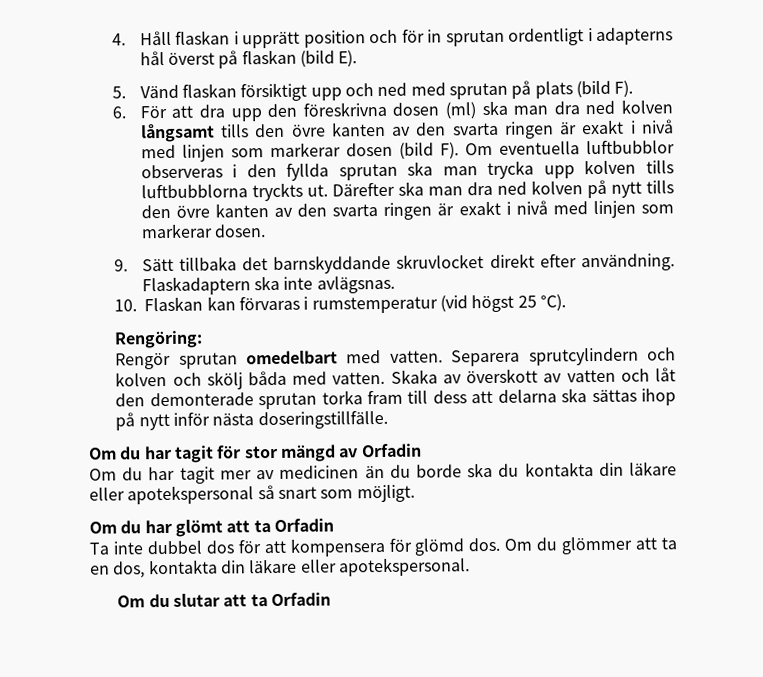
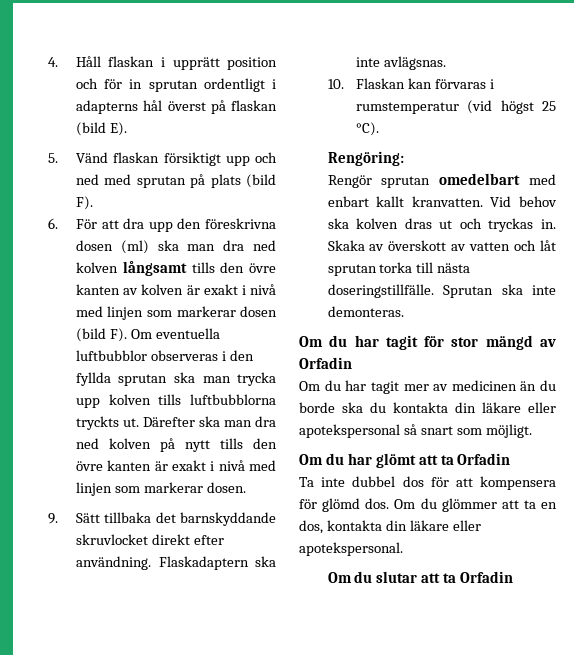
[416,121,554,139] den svarta ringen -> [141,284,184,295] kolven
[273,202,433,220] av den svarta ringen -> (152, 465) none
[389,347,676,367] [115,370,386,390] vatten. Separera sprutcylindern och kolven och skölj båda med vatten. -> [327,196,557,207] [327,218,556,232] enbart kallt kranvatten. Vid behov ska kolven dras ut och tryckas in.
[115,388,676,410] [115,409,388,431] den demonterade sprutan torka fram till dess att delarna ska sättas ihop på nytt inför nästa doseringstillfälle. -> [327,262,471,276] [327,284,556,298] [327,306,404,317] sprutan torka till nästa doseringstillfälle. Sprutan ska inte demonteras.

